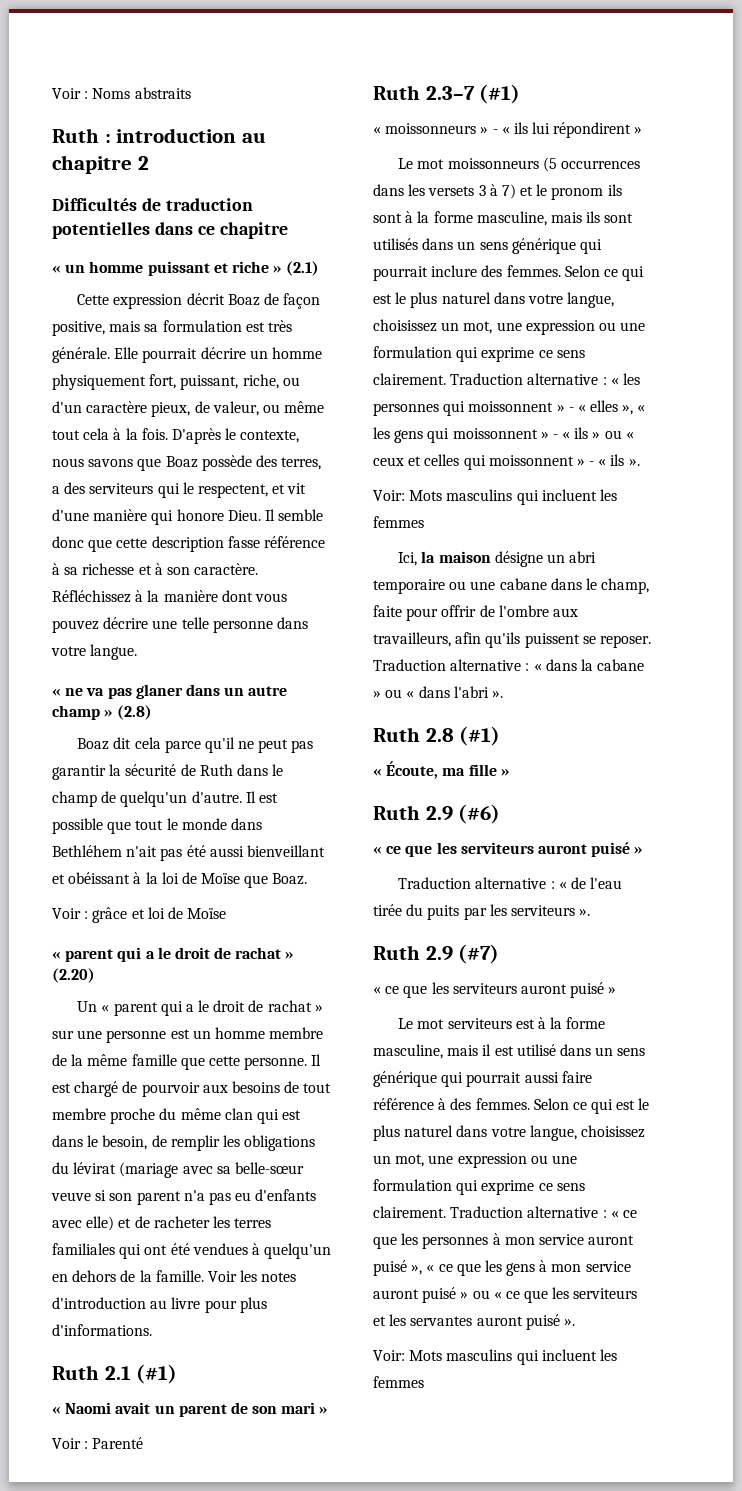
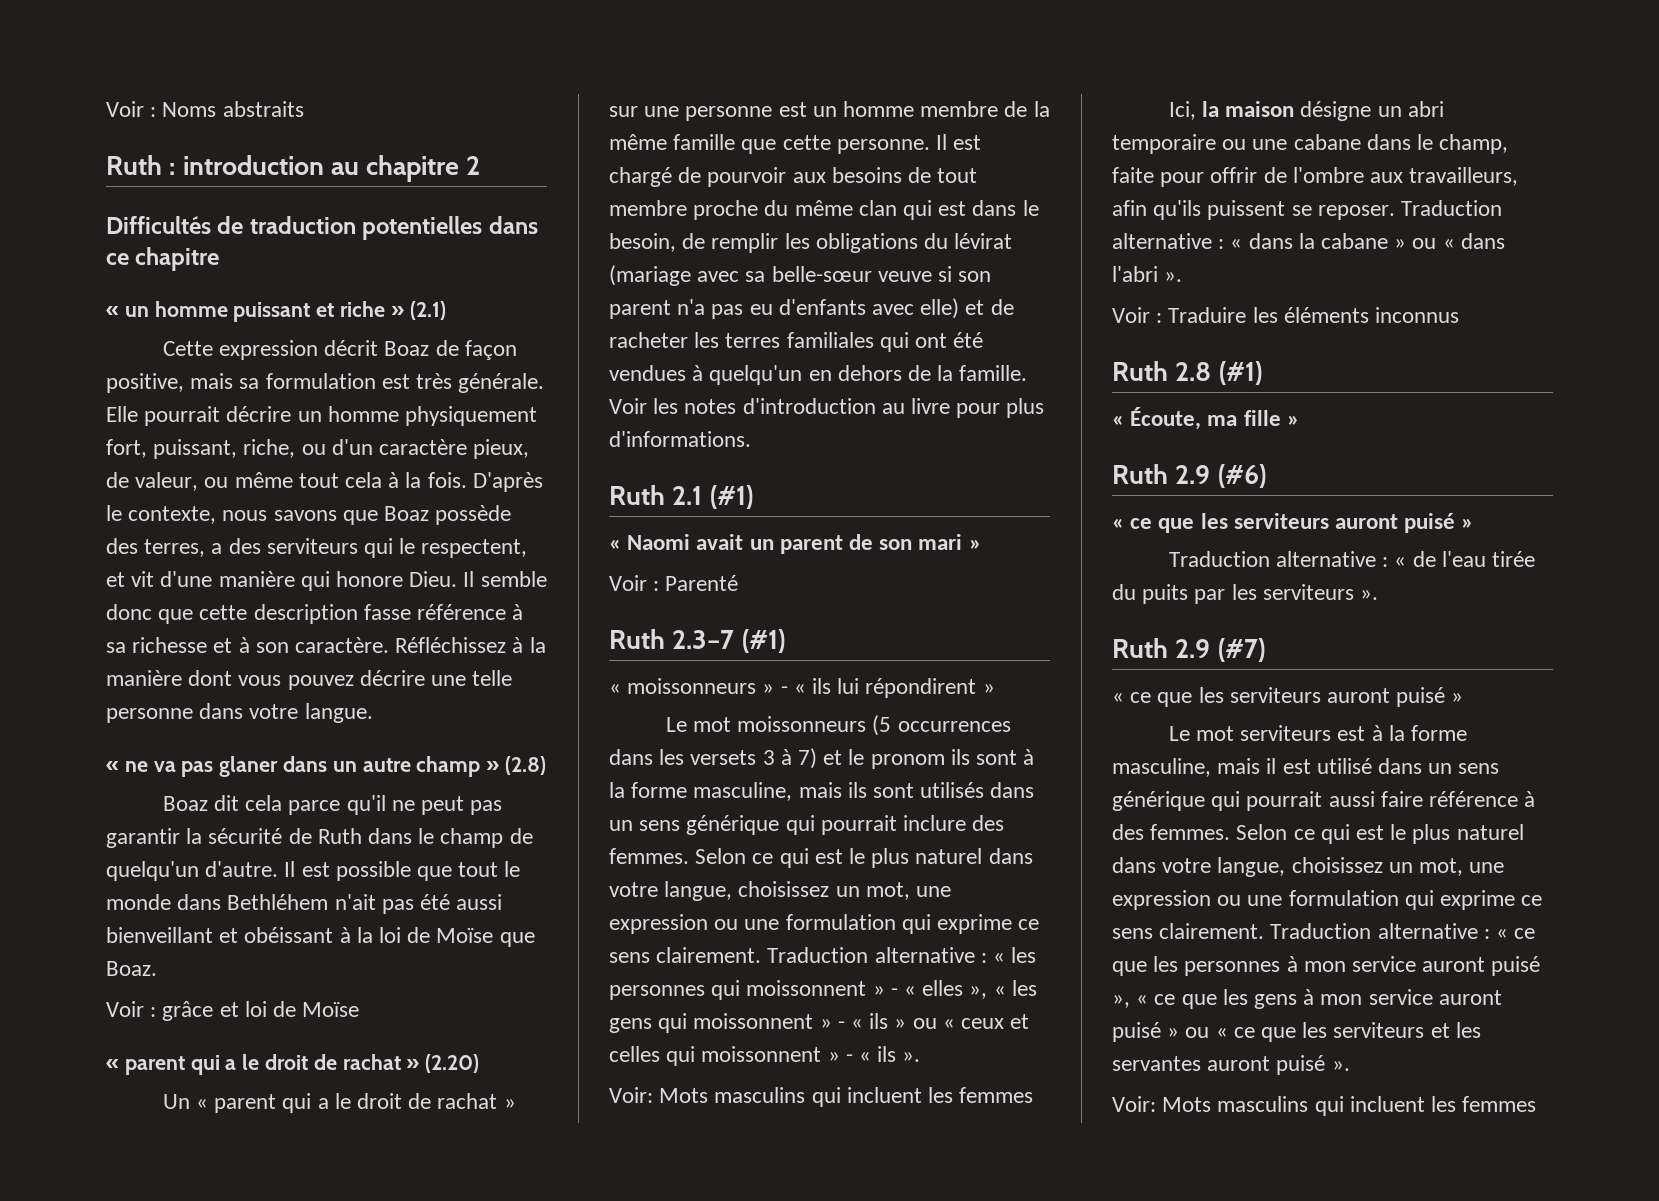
(503, 694) none -> [1112,307,1460,323] // Voir : Traduire les éléments inconnus

